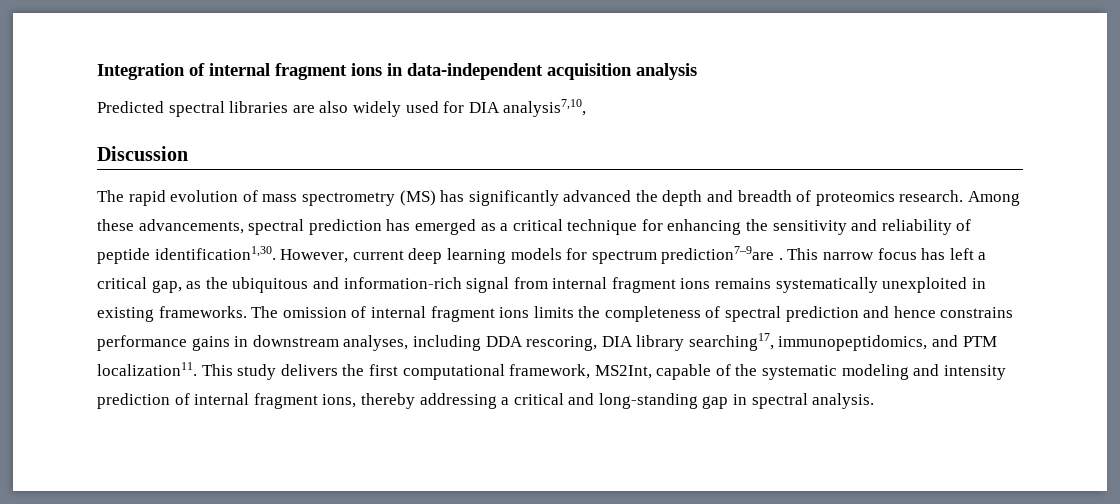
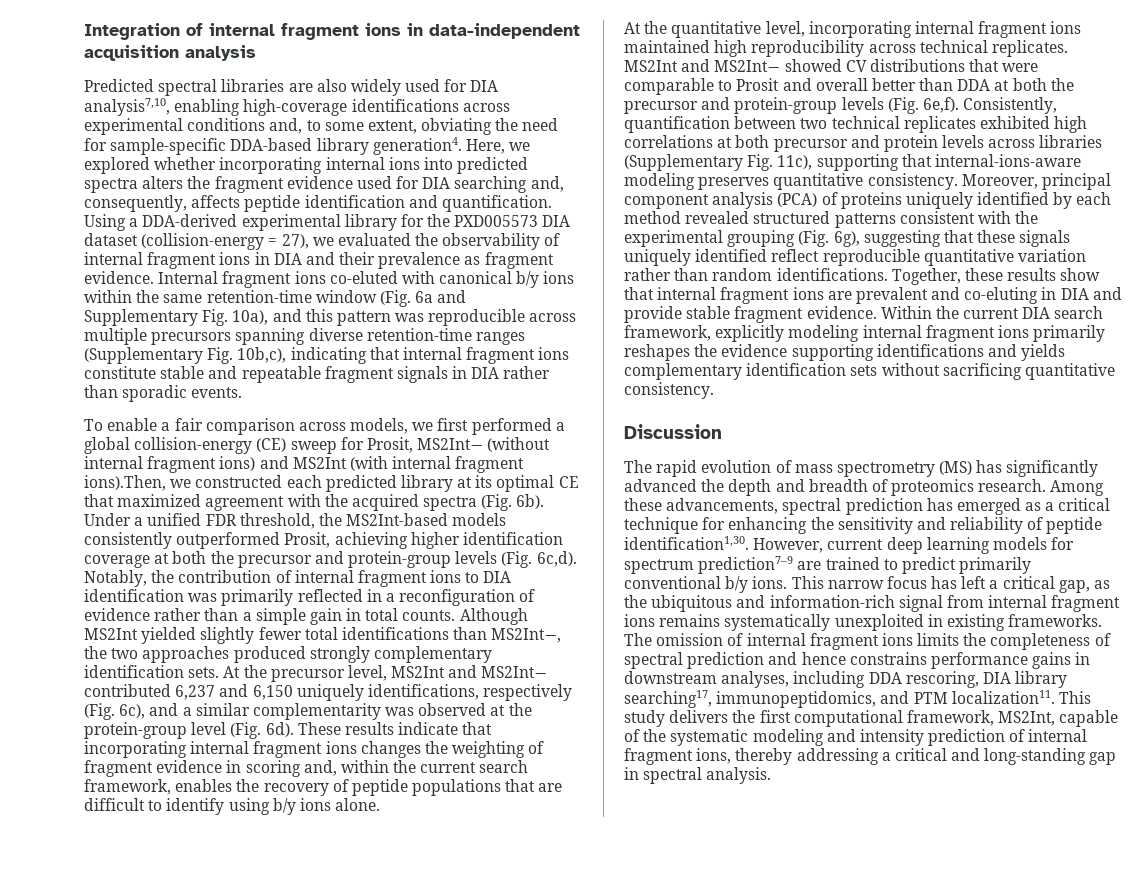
(587, 108) none -> [174,99,510,116] [84,118,559,135] [84,137,531,155] [84,157,529,174] [84,176,564,193] [84,195,552,212] [84,214,571,231] [84,233,561,250] [84,252,554,269] [84,271,575,288] [84,290,467,307] [84,309,577,326] [84,328,525,345] [84,347,570,364] [84,366,551,383] [84,385,243,402] [84,418,565,435] [84,437,551,454] [84,456,525,473] [84,475,579,492] [84,494,545,511] [84,513,507,529] [84,532,563,549] [84,551,577,568] [84,570,512,587] [84,589,536,606] [84,608,528,625] [84,627,562,644] [84,646,492,663] [84,665,548,682] [84,684,573,701] [84,703,532,720] [84,722,493,739] [84,741,545,758] [84,760,529,777] [84,779,563,796] [84,798,381,815] [624,21,1082,38] [624,40,1068,57] [624,59,1039,72] [624,78,1074,95] [624,97,1058,114] [624,116,1088,133] [624,135,1103,152] [624,154,1081,171] [624,173,1111,190] [624,192,1112,209] [624,211,1039,228] [624,230,1071,247] [624,249,1086,266] [624,268,1101,285] [624,287,1122,304] [624,306,1104,323] [624,325,1106,342] [624,344,1066,361] [624,363,1115,380] [624,382,714,399] enabling high-coverage identifications across experimental conditions and, to some extent, obviating the need for sample-specific DDA-based library generation4. Here, we explored whether incorporating internal ions into predicted spectra alters the fragment evidence used for DIA searching and, consequently, affects peptide identification and quantification. Using a DDA-derived experimental library for the PXD005573 DIA dataset (collision-energy = 27), we evaluated the observability of internal fragment ions in DIA and their prevalence as fragment evidence. Internal fragment ions co-eluted with canonical b/y ions within the same retention-time window (Fig. 6a and Supplementary Fig. 10a), and this pattern was reproducible across multiple precursors spanning diverse retention-time ranges (Supplementary Fig. 10b,c), indicating that internal fragment ions constitute stable and repeatable fragment signals in DIA rather than sporadic events. // To enable a fair comparison across models, we first performed a global collision-energy (CE) sweep for Prosit, MS2Int− (without internal fragment ions) and MS2Int (with internal fragment ions).Then, we constructed each predicted library at its optimal CE that maximized agreement with the acquired spectra (Fig. 6b). Under a unified FDR threshold, the MS2Int-based models consistently outperformed Prosit, achieving higher identification coverage at both the precursor and protein-group levels (Fig. 6c,d). Notably, the contribution of internal fragment ions to DIA identification was primarily reflected in a reconfiguration of evidence rather than a simple gain in total counts. Although MS2Int yielded slightly fewer total identifications than MS2Int−, the two approaches produced strongly complementary identification sets. At the precursor level, MS2Int and MS2Int− contributed 6,237 and 6,150 uniquely identifications, respectively (Fig. 6c), and a similar complementarity was observed at the protein-group level (Fig. 6d). These results indicate that incorporating internal fragment ions changes the weighting of fragment evidence in scoring and, within the current search framework, enables the recovery of peptide populations that are difficult to identify using b/y ions alone. // At the quantitative level, incorporating internal fragment ions maintained high reproducibility across technical replicates. MS2Int and MS2Int− showed CV distributions that were comparable to Prosit and overall better than DDA at both the precursor and protein-group levels (Fig. 6e,f). Consistently, quantification between two technical replicates exhibited high correlations at both precursor and protein levels across libraries (Supplementary Fig. 11c), supporting that internal-ions-aware modeling preserves quantitative consistency. Moreover, principal component analysis (PCA) of proteins uniquely identified by each method revealed structured patterns consistent with the experimental grouping (Fig. 6g), suggesting that these signals uniquely identified reflect reproducible quantitative variation rather than random identifications. Together, these results show that internal fragment ions are prevalent and co-eluting in DIA and provide stable fragment evidence. Within the current DIA search framework, explicitly modeling internal fragment ions primarily reshapes the evidence supporting identifications and yields complementary identification sets without sacrificing quantitative consistency.
[661,246,783,264] prediction7–9are . -> [698,556,1032,574] [624,576,788,593] prediction7–9 are trained to predict primarily conventional b/y ions.

